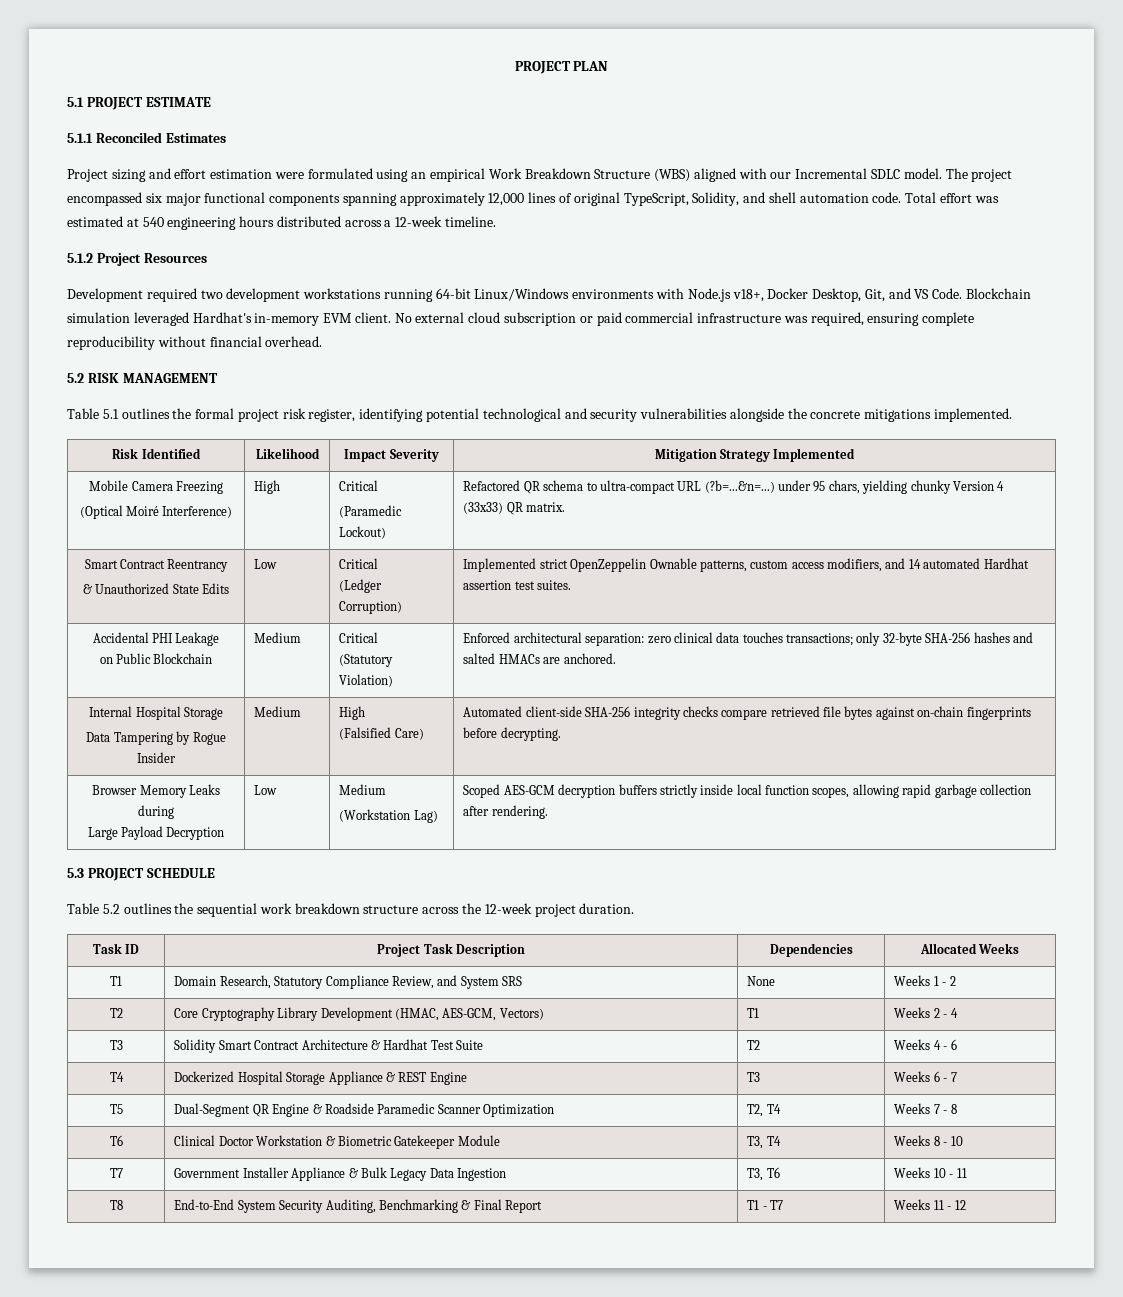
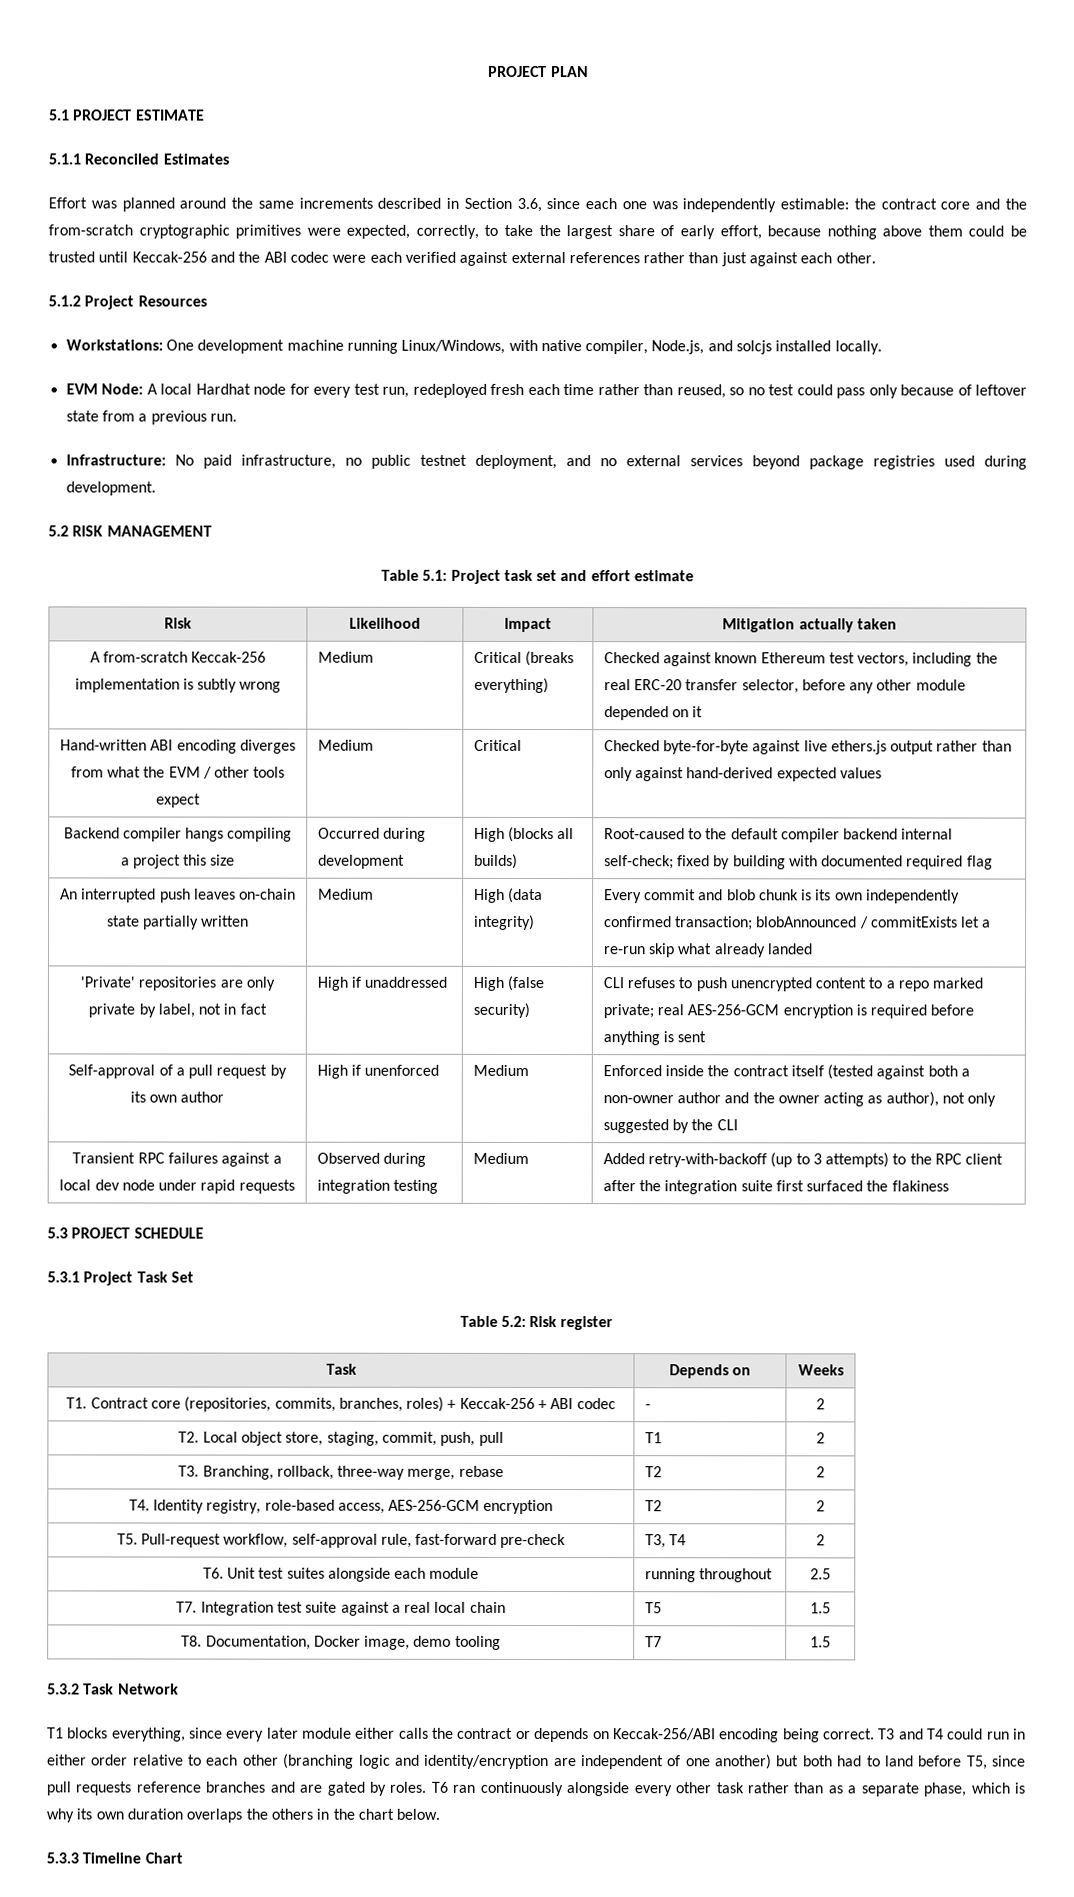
[67,168,1013,182] [67,192,999,206] [67,216,497,230] [67,253,207,266] [67,288,1032,302] [67,312,975,326] [67,336,323,350] [67,373,218,383] [67,408,1013,422] [112,448,201,459] Project sizing and effort estimation were formulated using an empirical Work Breakdown Structure (WBS) aligned with our Incremental SDLC model. The project encompassed six major functional components spanning approximately 12,000 lines of original TypeScript, Solidity, and shell automation code. Total effort was estimated at 540 engineering hours distributed across a 12-week timeline. // 5.1.2 Project Resources // Development required two development workstations running 64-bit Linux/Windows environments with Node.js v18+, Docker Desktop, Git, and VS Code. Blockchain simulation leveraged Hardhat's in-memory EVM client. No external cloud subscription or paid commercial infrastructure was required, ensuring complete reproducibility without financial overhead. // 5.2 RISK MANAGEMENT // Table 5.1 outlines the formal project risk register, identifying potential technological and security vulnerabilities alongside the concrete mitigations implemented. // Risk Identified -> [48,197,1028,213] [48,224,1027,240] [48,251,876,267] [48,295,207,310] [65,339,882,355] [65,383,1027,399] [65,410,237,425] [65,454,1027,470] [65,481,156,496] [48,525,212,537] [380,569,695,584] [164,617,192,629] Effort was planned around the same increments described in Section 3.6, since each one was independently estimable: the contract core and the from-scratch cryptographic primitives were expected, correctly, to take the largest share of early effort, because nothing above them could be trusted until Keccak-256 and the ABI codec were each verified against external references rather than just against each other. // 5.1.2 Project Resources // Workstations: One development machine running Linux/Windows, with native compiler, Node.js, and solcjs installed locally. // EVM Node: A local Hardhat node for every test run, redeployed fresh each time rather than reused, so no test could pass only because of leftover state from a previous run. // Infrastructure: No paid infrastructure, no public testnet deployment, and no external services beyond package registries used during development. // 5.2 RISK MANAGEMENT // Table 5.1: Project task set and effort estimate // Risk
[389,449,439,462] Severity -> (552, 625) none
[720,448,856,462] [89,480,223,494] [79,505,233,519] [254,480,281,494] [339,480,379,491] [339,505,403,518] [339,526,387,539] [463,480,1005,494] [463,502,566,515] [84,559,229,572] [82,583,230,595] [254,559,278,569] [339,558,379,569] [339,579,383,593] [339,601,403,614] [463,558,1029,572] [463,580,572,590] [92,632,220,646] [99,653,213,664] [254,632,302,643] [339,632,379,643] [339,654,394,667] [339,674,394,687] [463,632,1033,646] [463,653,616,664] [89,706,223,720] [86,731,226,745] [137,752,176,763] [254,706,302,717] [339,706,366,720] [339,727,424,740] [463,706,1031,720] [463,727,561,741] [92,784,220,798] [138,805,174,819] [87,826,225,840] [254,785,278,795] [339,784,387,795] [339,809,438,823] [463,784,1031,798] [463,805,548,819] [67,868,215,881] [67,903,635,917] [92,943,140,954] [377,943,525,957] [769,943,853,957] [919,943,1020,954] [110,976,122,986] [174,975,523,989] [747,976,776,986] [894,975,956,986] [109,1008,123,1018] [174,1007,544,1021] [747,1008,760,1018] [894,1007,958,1018] [109,1040,123,1050] [174,1039,484,1053] [747,1040,761,1050] [894,1039,957,1050] [109,1072,124,1082] [174,1071,467,1085] [747,1072,761,1082] [894,1071,957,1082] [109,1104,123,1114] [174,1103,555,1117] [747,1104,781,1117] [894,1103,957,1114] [109,1135,123,1146] [174,1135,500,1149] [747,1136,781,1149] [894,1135,963,1146] [109,1168,123,1178] [174,1167,507,1181] [747,1167,780,1181] [894,1167,967,1178] [109,1200,123,1210] [174,1199,543,1213] [747,1200,784,1210] [894,1199,966,1210] Strategy Implemented // Mobile Camera Freezing // (Optical Moiré Interference) | High | Critical // (Paramedic Lockout) | Refactored QR schema to ultra-compact URL (?b=...&n=...) under 95 chars, yielding chunky Version 4 (33x33) QR matrix. // Smart Contract Reentrancy // & Unauthorized State Edits | Low | Critical // (Ledger Corruption) | Implemented strict OpenZeppelin Ownable patterns, custom access modifiers, and 14 automated Hardhat assertion test suites. // Accidental PHI Leakage // on Public Blockchain | Medium | Critical // (Statutory Violation) | Enforced architectural separation: zero clinical data touches transactions; only 32-byte SHA-256 hashes and salted HMACs are anchored. // Internal Hospital Storage // Data Tampering by Rogue Insider | Medium | High // (Falsified Care) | Automated client-side SHA-256 integrity checks compare retrieved file bytes against on-chain fingerprints before decrypting. // Browser Memory Leaks during // Large Payload Decryption | Low | Medium // (Workstation Lag) | Scoped AES-GCM decryption buffers strictly inside local function scopes, allowing rapid garbage collection after rendering. // 5.3 PROJECT SCHEDULE // Table 5.2 outlines the sequential work breakdown structure across the 12-week project duration. // Task ID | Project Task Description | Dependencies | Allocated Weeks // T1 | Domain Research, Statutory Compliance Review, and System SRS | None | Weeks 1 - 2 // T2 | Core Cryptography Library Development (HMAC, AES-GCM, Vectors) | T1 | Weeks 2 - 4 // T3 | Solidity Smart Contract Architecture & Hardhat Test Suite | T2 | Weeks 4 - 6 // T4 | Dockerized Hospital Storage Appliance & REST Engine | T3 | Weeks 6 - 7 // T5 | Dual-Segment QR Engine & Roadside Paramedic Scanner Optimization | T2, T4 | Weeks 7 - 8 // T6 | Clinical Doctor Workstation & Biometric Gatekeeper Module | T3, T4 | Weeks 8 - 10 // T7 | Government Installer Appliance & Bulk Legacy Data Ingestion | T3, T6 | Weeks 10 - 11 // T8 | End-to-End System Security Auditing, Benchmarking & Final Report | T1 - T7 | Weeks 11 - 12 -> [798,618,897,633] [89,651,267,663] [74,678,282,693] [317,651,374,663] [473,650,574,667] [473,677,549,694] [603,652,998,667] [603,679,966,694] [603,706,704,721] [60,739,296,754] [70,766,286,779] [156,793,201,808] [317,739,374,751] [473,739,522,751] [603,740,1012,755] [603,767,882,782] [63,827,293,842] [120,854,236,869] [317,827,426,842] [317,854,405,869] [473,826,575,843] [473,853,518,869] [603,828,954,843] [603,855,993,870] [59,888,297,903] [106,915,250,930] [317,888,374,900] [473,887,543,904] [473,914,535,930] [603,889,961,904] [603,916,992,931] [602,943,813,958] [80,976,275,991] [88,1003,267,1018] [316,976,448,991] [472,975,544,992] [472,1002,530,1018] [602,977,984,992] [602,1004,975,1019] [602,1031,707,1046] [68,1064,287,1079] [129,1091,225,1103] [316,1064,440,1079] [472,1064,529,1076] [602,1064,971,1080] [602,1091,997,1107] [602,1119,738,1134] [72,1152,282,1167] [59,1179,295,1194] [316,1152,426,1167] [316,1179,438,1194] [472,1152,529,1164] [602,1152,1004,1168] [602,1180,949,1195] [47,1227,204,1239] [47,1271,194,1286] [459,1315,614,1331] [325,1363,357,1375] [668,1364,752,1379] [797,1364,844,1376] [66,1396,616,1412] [644,1404,651,1410] [816,1398,825,1410] [178,1431,504,1446] [644,1432,662,1444] [816,1432,825,1444] [178,1465,504,1480] [644,1466,662,1478] [816,1466,825,1478] [128,1499,554,1515] [644,1500,662,1512] [816,1500,825,1512] [116,1533,567,1549] [644,1534,686,1549] [816,1534,825,1546] [202,1567,480,1582] [644,1568,773,1583] [810,1568,831,1580] [176,1601,506,1616] [644,1602,662,1614] [810,1602,831,1614] [181,1635,501,1650] [644,1636,662,1648] [810,1636,831,1648] [47,1683,179,1695] [47,1727,1026,1743] [47,1753,1027,1770] [46,1781,1025,1797] [46,1808,441,1823] [46,1852,183,1864] actually taken // A from-scratch Keccak-256 implementation is subtly wrong | Medium | Critical (breaks everything) | Checked against known Ethereum test vectors, including the real ERC-20 transfer selector, before any other module depended on it // Hand-written ABI encoding diverges from what the EVM / other tools expect | Medium | Critical | Checked byte-for-byte against live ethers.js output rather than only against hand-derived expected values // Backend compiler hangs compiling a project this size | Occurred during development | High (blocks all builds) | Root-caused to the default compiler backend internal self-check; fixed by building with documented required flag // An interrupted push leaves on-chain state partially written | Medium | High (data integrity) | Every commit and blob chunk is its own independently confirmed transaction; blobAnnounced / commitExists let a re-run skip what already landed // 'Private' repositories are only private by label, not in fact | High if unaddressed | High (false security) | CLI refuses to push unencrypted content to a repo marked private; real AES-256-GCM encryption is required before anything is sent // Self-approval of a pull request by its own author | High if unenforced | Medium | Enforced inside the contract itself (tested against both a non-owner author and the owner acting as author), not only suggested by the CLI // Transient RPC failures against a local dev node under rapid requests | Observed during integration testing | Medium | Added retry-with-backoff (up to 3 attempts) to the RPC client after the integration suite first surfaced the flakiness // 5.3 PROJECT SCHEDULE // 5.3.1 Project Task Set // Table 5.2: Risk register // Task | Depends on | Weeks // T1. Contract core (repositories, commits, branches, roles) + Keccak-256 + ABI codec | - | 2 // T2. Local object store, staging, commit, push, pull | T1 | 2 // T3. Branching, rollback, three-way merge, rebase | T2 | 2 // T4. Identity registry, role-based access, AES-256-GCM encryption | T2 | 2 // T5. Pull-request workflow, self-approval rule, fast-forward pre-check | T3, T4 | 2 // T6. Unit test suites alongside each module | running throughout | 2.5 // T7. Integration test suite against a real local chain | T5 | 1.5 // T8. Documentation, Docker image, demo tooling | T7 | 1.5 // 5.3.2 Task Network // T1 blocks everything, since every later module either calls the contract or depends on Keccak-256/ABI encoding being correct. T3 and T4 could run in either order relative to each other (branching logic and identity/encryption are independent of one another) but both had to land before T5, since pull requests reference branches and are gated by roles. T6 ran continuously alongside every other task rather than as a separate phase, which is why its own duration overlaps the others in the chart below. // 5.3.3 Timeline Chart

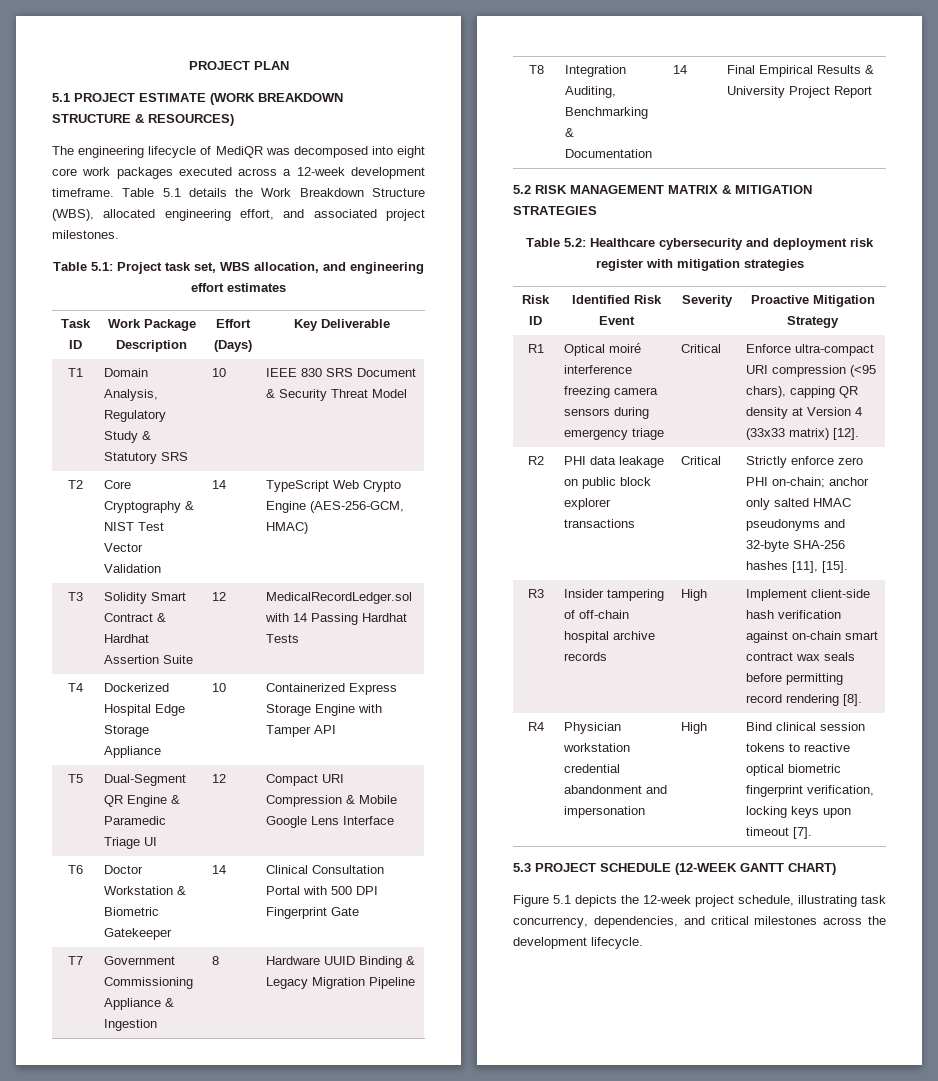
[48,153,229,165] [48,197,1028,213] [48,224,1027,240] [48,251,876,267] [48,295,207,310] [65,339,882,355] [65,383,1027,399] [65,410,237,425] [65,454,1027,470] [65,481,156,496] [48,525,212,537] [380,569,695,584] [164,617,192,629] [349,617,421,629] [504,617,552,633] [722,618,897,633] [89,651,267,663] [74,678,282,693] [317,651,374,663] [473,650,574,667] [473,677,549,694] [603,652,998,667] [603,679,966,694] [603,706,704,721] [60,739,296,754] [70,766,286,779] [156,793,201,808] [317,739,374,751] [473,739,522,751] [603,740,1012,755] [603,767,882,782] [63,827,293,842] [120,854,236,869] [317,827,426,842] [317,854,405,869] [473,826,575,843] [473,853,518,869] [603,828,954,843] [603,855,993,870] [59,888,297,903] [106,915,250,930] [317,888,374,900] [473,887,543,904] [473,914,535,930] [603,889,961,904] [603,916,992,931] [602,943,813,958] [80,976,275,991] [88,1003,267,1018] [316,976,448,991] [472,975,544,992] [472,1002,530,1018] [602,977,984,992] [602,1004,975,1019] [602,1031,707,1046] [68,1064,287,1079] [129,1091,225,1103] [316,1064,440,1079] [472,1064,529,1076] [602,1064,971,1080] [602,1091,997,1107] [602,1119,738,1134] [72,1152,282,1167] [59,1179,295,1194] [316,1152,426,1167] [316,1179,438,1194] [472,1152,529,1164] [602,1152,1004,1168] [602,1180,949,1195] [47,1227,204,1239] [47,1271,194,1286] [459,1315,614,1331] [325,1363,357,1375] [668,1364,752,1379] [797,1364,844,1376] [66,1396,616,1412] [644,1404,651,1410] [816,1398,825,1410] [178,1431,504,1446] [644,1432,662,1444] [816,1432,825,1444] [178,1465,504,1480] [644,1466,662,1478] [816,1466,825,1478] [128,1499,554,1515] [644,1500,662,1512] [816,1500,825,1512] [116,1533,567,1549] [644,1534,686,1549] [816,1534,825,1546] [202,1567,480,1582] [644,1568,773,1583] [810,1568,831,1580] [176,1601,506,1616] [644,1602,662,1614] [810,1602,831,1614] [181,1635,501,1650] [644,1636,662,1648] [810,1636,831,1648] [47,1683,179,1695] [47,1727,1026,1743] [47,1753,1027,1770] [46,1781,1025,1797] [46,1808,441,1823] [46,1852,183,1864] // 5.1.1 Reconciled Estimates // Effort was planned around the same increments described in Section 3.6, since each one was independently estimable: the contract core and the from-scratch cryptographic primitives were expected, correctly, to take the largest share of early effort, because nothing above them could be trusted until Keccak-256 and the ABI codec were each verified against external references rather than just against each other. // 5.1.2 Project Resources // Workstations: One development machine running Linux/Windows, with native compiler, Node.js, and solcjs installed locally. // EVM Node: A local Hardhat node for every test run, redeployed fresh each time rather than reused, so no test could pass only because of leftover state from a previous run. // Infrastructure: No paid infrastructure, no public testnet deployment, and no external services beyond package registries used during development. // 5.2 RISK MANAGEMENT // Table 5.1: Project task set and effort estimate // Risk | Likelihood | Impact | Mitigation actually taken // A from-scratch Keccak-256 implementation is subtly wrong | Medium | Critical (breaks everything) | Checked against known Ethereum test vectors, including the real ERC-20 transfer selector, before any other module depended on it // Hand-written ABI encoding diverges from what the EVM / other tools expect | Medium | Critical | Checked byte-for-byte against live ethers.js output rather than only against hand-derived expected values // Backend compiler hangs compiling a project this size | Occurred during development | High (blocks all builds) | Root-caused to the default compiler backend internal self-check; fixed by building with documented required flag // An interrupted push leaves on-chain state partially written | Medium | High (data integrity) | Every commit and blob chunk is its own independently confirmed transaction; blobAnnounced / commitExists let a re-run skip what already landed // 'Private' repositories are only private by label, not in fact | High if unaddressed | High (false security) | CLI refuses to push unencrypted content to a repo marked private; real AES-256-GCM encryption is required before anything is sent // Self-approval of a pull request by its own author | High if unenforced | Medium | Enforced inside the contract itself (tested against both a non-owner author and the owner acting as author), not only suggested by the CLI // Transient RPC failures against a local dev node under rapid requests | Observed during integration testing | Medium | Added retry-with-backoff (up to 3 attempts) to the RPC client after the integration suite first surfaced the flakiness // 5.3 PROJECT SCHEDULE // 5.3.1 Project Task Set // Table 5.2: Risk register // Task | Depends on | Weeks // T1. Contract core (repositories, commits, branches, roles) + Keccak-256 + ABI codec | - | 2 // T2. Local object store, staging, commit, push, pull | T1 | 2 // T3. Branching, rollback, three-way merge, rebase | T2 | 2 // T4. Identity registry, role-based access, AES-256-GCM encryption | T2 | 2 // T5. Pull-request workflow, self-approval rule, fast-forward pre-check | T3, T4 | 2 // T6. Unit test suites alongside each module | running throughout | 2.5 // T7. Integration test suite against a real local chain | T5 | 1.5 // T8. Documentation, Docker image, demo tooling | T7 | 1.5 // 5.3.2 Task Network // T1 blocks everything, since every later module either calls the contract or depends on Keccak-256/ABI encoding being correct. T3 and T4 could run in either order relative to each other (branching logic and identity/encryption are independent of one another) but both had to land before T5, since pull requests reference branches and are gated by roles. T6 ran continuously alongside every other task rather than as a separate phase, which is why its own duration overlaps the others in the chart below. // 5.3.3 Timeline Chart -> [210,93,343,105] [52,114,234,126] [52,146,425,158] [52,167,425,179] [52,188,425,197] [52,209,425,221] [52,230,119,239] [53,262,424,274] [191,283,286,292] [60,319,91,328] [68,340,82,349] [107,319,196,331] [116,340,187,352] [215,319,251,328] [213,340,252,352] [294,319,390,331] [67,368,83,377] [104,368,149,377] [104,389,159,401] [104,410,167,422] [104,431,152,443] [104,452,189,464] [212,368,227,377] [266,368,417,377] [266,389,408,401] [67,480,83,489] [104,480,132,489] [104,501,195,513] [104,522,165,531] [104,543,144,552] [104,564,162,573] [212,480,227,489] [266,480,402,492] [266,501,405,513] [266,522,309,534] [67,592,83,601] [104,592,187,604] [104,613,167,622] [104,634,150,643] [104,655,194,664] [212,592,227,601] [266,592,413,604] [265,613,408,625] [266,634,300,643] [67,683,83,692] [104,683,170,692] [104,704,186,716] [104,725,150,737] [104,746,162,758] [212,683,227,692] [266,683,398,695] [266,704,383,716] [266,725,337,737] [67,774,83,783] [104,774,187,786] [104,795,181,807] [104,816,167,825] [104,837,158,849] [212,774,227,783] [266,774,345,786] [266,795,398,807] [266,816,395,828] [67,865,83,874] [104,865,144,874] [104,886,187,895] [104,907,160,916] [104,928,173,940] [212,865,227,874] [266,865,385,874] [266,886,379,895] [266,907,360,919] [67,956,83,965] [104,956,176,965] [104,977,194,989] [104,998,175,1010] [104,1019,158,1031] [212,956,220,965] [266,956,416,968] [266,977,416,989] [528,65,544,74] [565,65,627,77] [565,86,617,98] [565,107,649,119] [565,128,575,137] [565,149,653,158] [673,65,688,74] [727,65,875,77] [727,86,873,98] [513,185,812,194] [513,206,597,215] [526,238,874,250] [595,259,804,271] [522,295,550,304] [529,316,542,325] [571,295,662,304] [598,316,635,325] [682,295,733,307] [750,295,875,307] [787,316,839,328] [527,344,544,353] [564,343,642,356] [564,365,633,374] [564,386,659,398] [564,407,650,419] [564,428,665,440] [681,344,722,353] [746,344,875,356] [746,365,877,377] [746,386,859,398] [746,407,863,419] [746,428,860,440] [527,456,544,465] [564,456,665,468] [564,477,652,489] [564,498,612,510] [564,519,636,528] [681,456,722,465] [746,456,864,468] [746,477,870,488] [746,498,852,510] [746,519,846,531] [746,540,846,552] [746,561,849,573] [527,589,544,598] [564,589,665,601] [564,610,630,619] [564,631,656,643] [564,652,608,661] [681,589,708,601] [746,589,871,601] [746,610,842,619] [746,631,879,643] [746,652,856,661] [746,673,844,685] [746,694,863,706] [527,722,544,731] [564,722,622,734] [563,743,631,752] [564,764,621,773] [564,785,668,794] [564,806,646,818] [681,722,708,734] [746,722,866,731] [746,743,851,752] [746,764,842,776] [746,785,875,797] [746,806,852,818] [746,827,813,839] [513,863,836,875] [513,895,886,907] [513,916,886,928] [513,937,643,949] (WORK BREAKDOWN STRUCTURE & RESOURCES) // The engineering lifecycle of MediQR was decomposed into eight core work packages executed across a 12-week development timeframe. Table 5.1 details the Work Breakdown Structure (WBS), allocated engineering effort, and associated project milestones. // Table 5.1: Project task set, WBS allocation, and engineering effort estimates // Task ID | Work Package Description | Effort (Days) | Key Deliverable // T1 | Domain Analysis, Regulatory Study & Statutory SRS | 10 | IEEE 830 SRS Document & Security Threat Model // T2 | Core Cryptography & NIST Test Vector Validation | 14 | TypeScript Web Crypto Engine (AES-256-GCM, HMAC) // T3 | Solidity Smart Contract & Hardhat Assertion Suite | 12 | MedicalRecordLedger.sol with 14 Passing Hardhat Tests // T4 | Dockerized Hospital Edge Storage Appliance | 10 | Containerized Express Storage Engine with Tamper API // T5 | Dual-Segment QR Engine & Paramedic Triage UI | 12 | Compact URI Compression & Mobile Google Lens Interface // T6 | Doctor Workstation & Biometric Gatekeeper | 14 | Clinical Consultation Portal with 500 DPI Fingerprint Gate // T7 | Government Commissioning Appliance & Ingestion | 8 | Hardware UUID Binding & Legacy Migration Pipeline // T8 | Integration Auditing, Benchmarking & Documentation | 14 | Final Empirical Results & University Project Report // 5.2 RISK MANAGEMENT MATRIX & MITIGATION STRATEGIES // Table 5.2: Healthcare cybersecurity and deployment risk register with mitigation strategies // Risk ID | Identified Risk Event | Severity | Proactive Mitigation Strategy // R1 | Optical moiré interference freezing camera sensors during emergency triage | Critical | Enforce ultra-compact URI compression (<95 chars), capping QR density at Version 4 (33x33 matrix) [12]. // R2 | PHI data leakage on public block explorer transactions | Critical | Strictly enforce zero PHI on-chain; anchor only salted HMAC pseudonyms and 32-byte SHA-256 hashes [11], [15]. // R3 | Insider tampering of off-chain hospital archive records | High | Implement client-side hash verification against on-chain smart contract wax seals before permitting record rendering [8]. // R4 | Physician workstation credential abandonment and impersonation | High | Bind clinical session tokens to reactive optical biometric fingerprint verification, locking keys upon timeout [7]. // 5.3 PROJECT SCHEDULE (12-WEEK GANTT CHART) // Figure 5.1 depicts the 12-week project schedule, illustrating task concurrency, dependencies, and critical milestones across the development lifecycle.

